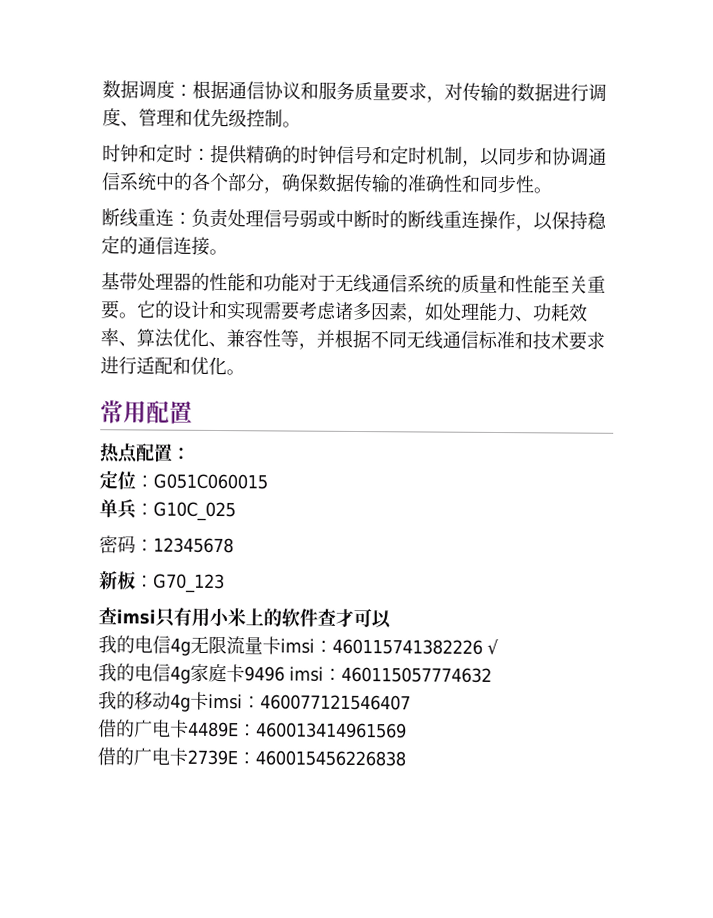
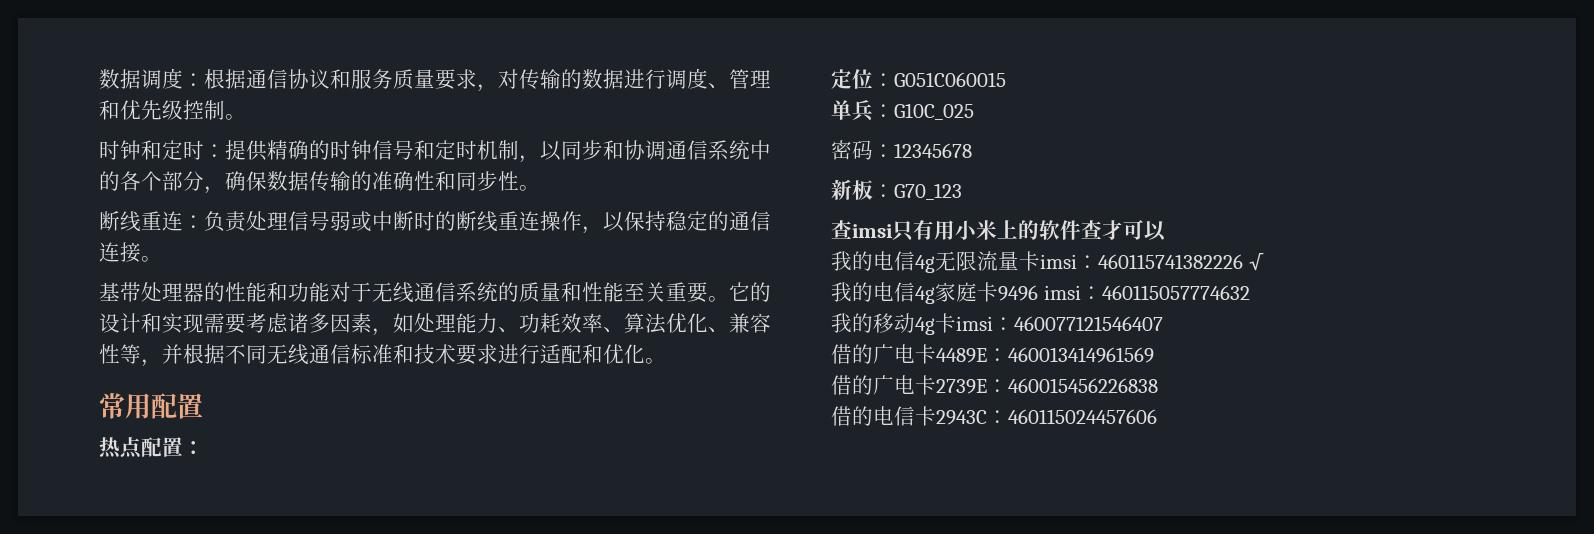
(406, 758) none -> [831,406,1157,426] // 借的电信卡2943C：460115024457606

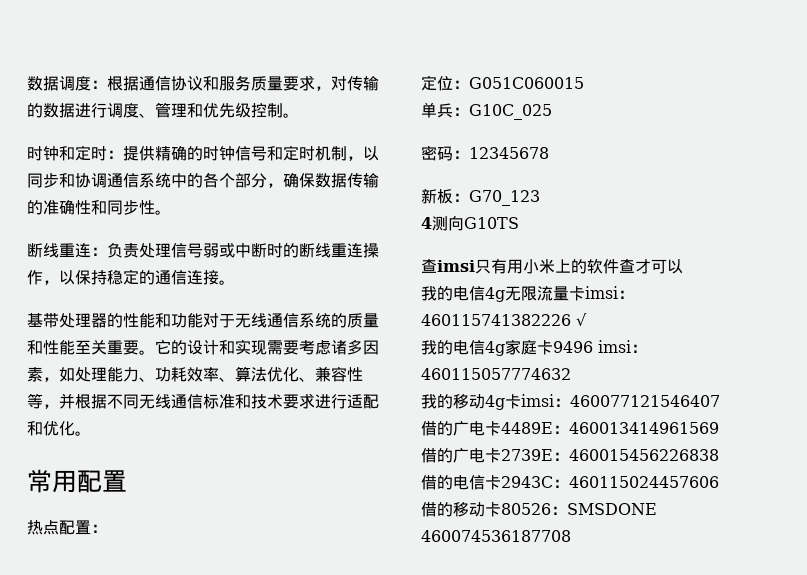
(962, 191) none -> [421,216,519,231] // 4测向G10TS
(1157, 416) none -> [421,502,657,517] [421,530,571,542] // 借的移动卡80526：SMSDONE 460074536187708

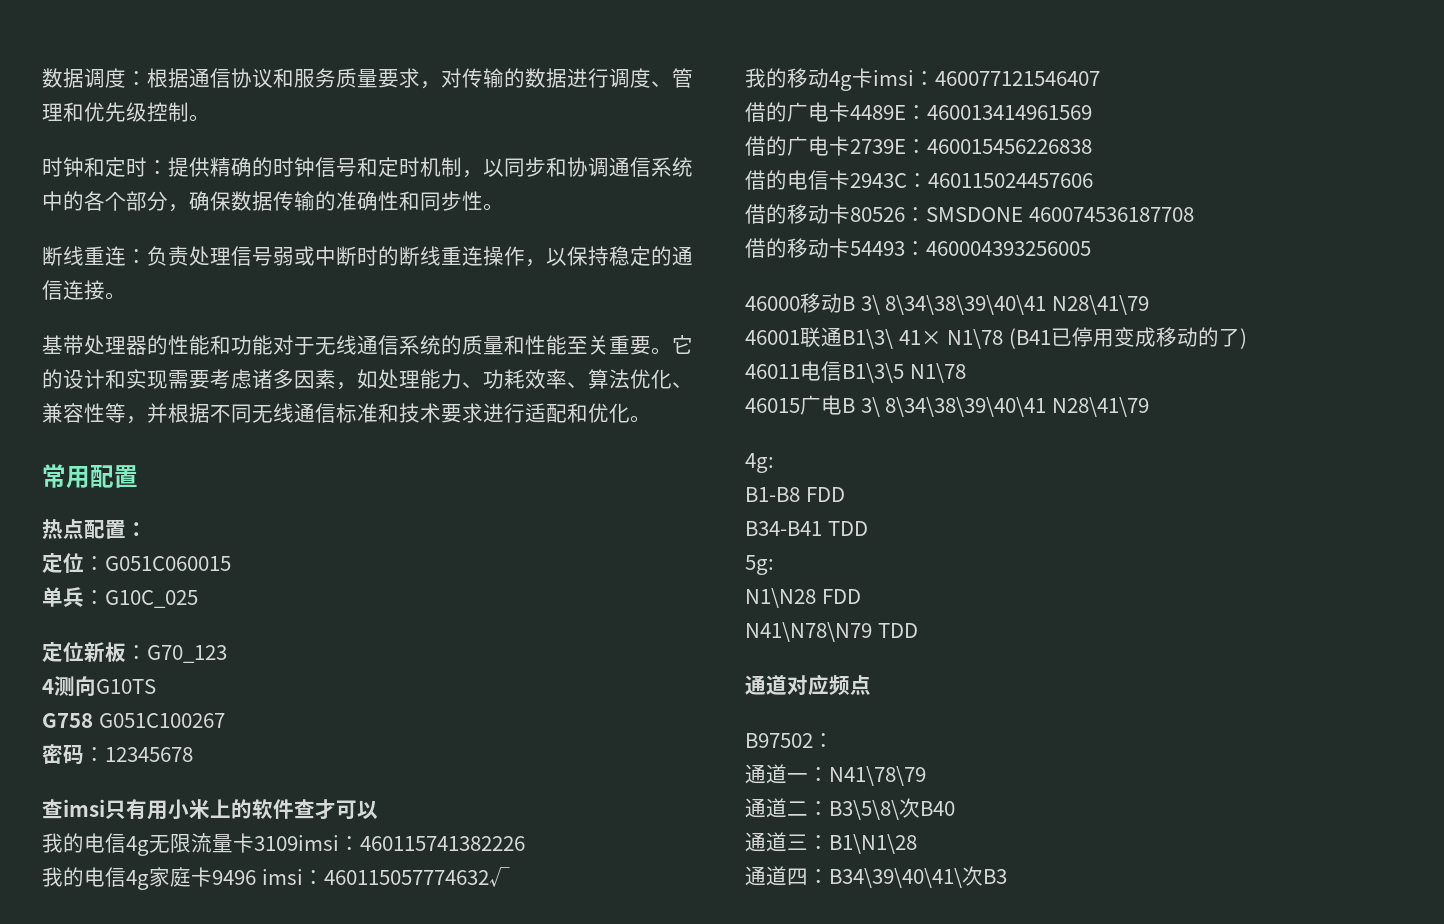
[421,145,549,161] 密码：12345678 // -> [42,642,84,662] 定位
(519, 223) none -> [42,713,225,728] [42,744,193,765] // G758 G051C100267 // 密码：12345678
[585,286,618,299] imsi -> [254,835,339,851] 3109imsi
[576,313,587,326] √ -> (525, 843) none
[421,368,571,380] 460115057774632 -> [323,867,510,887] 460115057774632√
(571, 536) none -> [745,238,1091,258] [745,293,1149,315] [745,327,1247,349] [745,361,966,383] [745,395,1149,417] [745,453,774,473] [745,487,845,502] [745,521,868,536] [745,555,774,575] [745,588,861,608] [745,622,918,642] [745,674,871,696] [745,733,834,748] [745,764,926,786] [745,798,955,820] [745,832,917,854] [745,866,1007,888] // 借的移动卡54493：460004393256005 // 46000移动B 3\ 8\34\38\39\40\41 N28\41\79 // 46001联通B1\3\ 41× N1\78 (B41已停用变成移动的了) // 46011电信B1\3\5 N1\78 // 46015广电B 3\ 8\34\38\39\40\41 N28\41\79 // 4g: // B1-B8 FDD // B34-B41 TDD // 5g: // N1\N28 FDD // N41\N78\N79 TDD // 通道对应频点 // B97502： // 通道一：N41\78\79 // 通道二：B3\5\8\次B40 // 通道三：B1\N1\28 // 通道四：B34\39\40\41\次B3

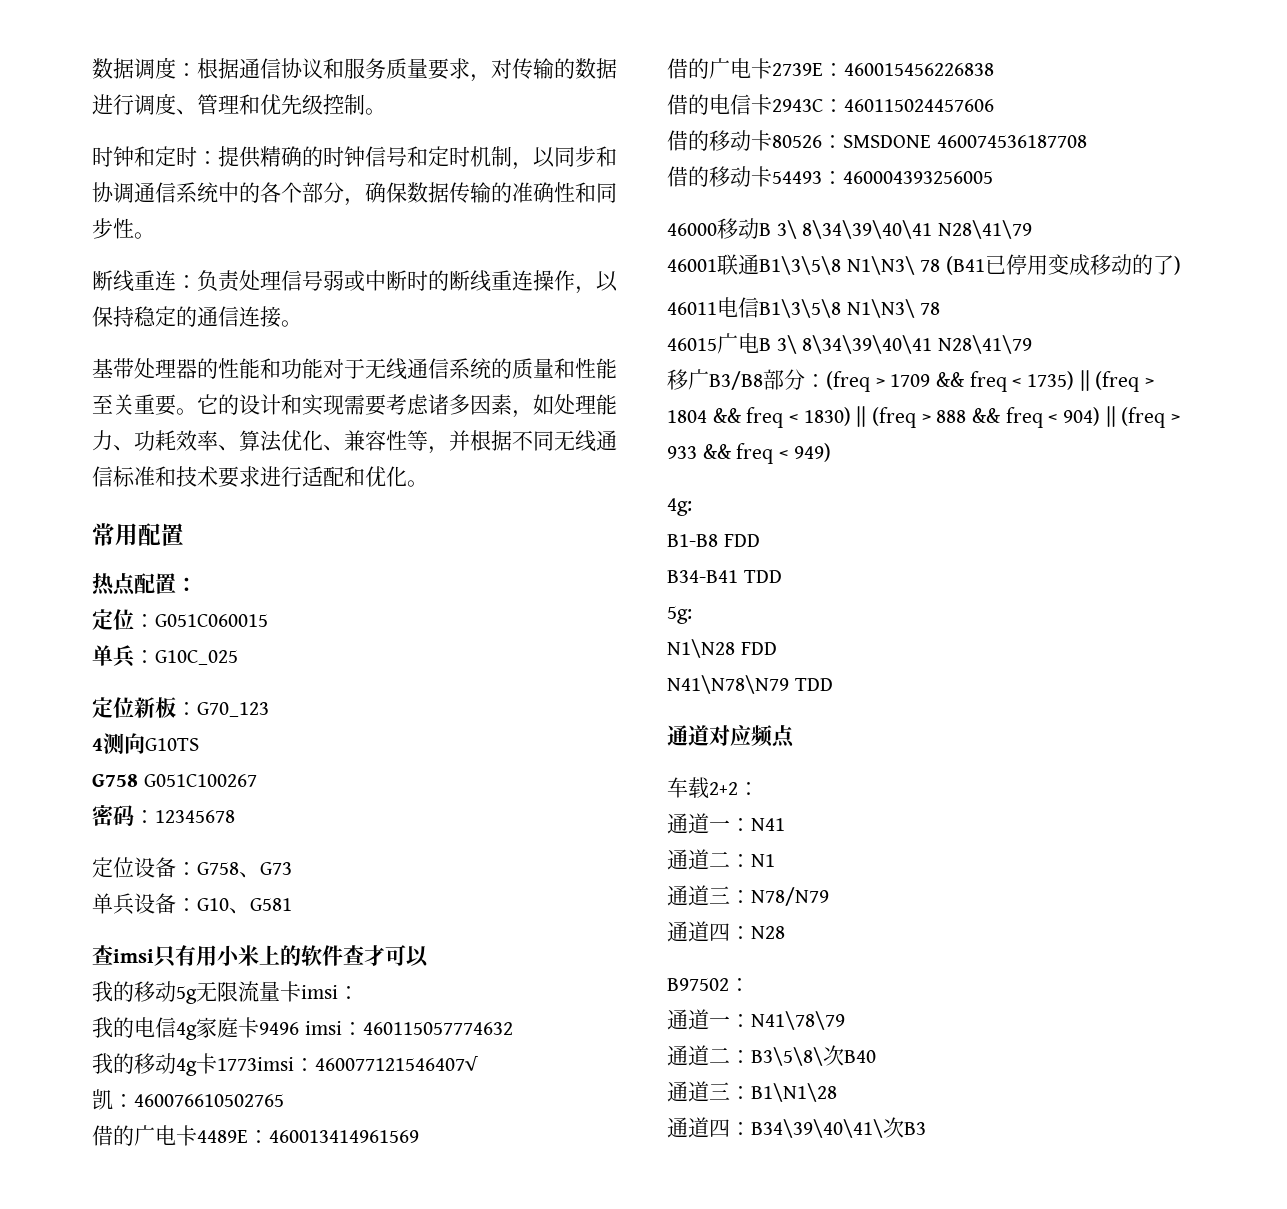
(193, 754) none -> [92,857,292,878] [92,893,292,915] // 定位设备：G758、G73 // 单兵设备：G10、G581
[84,833,149,856] 电信4g -> [134,981,197,1004] 移动5g
[254,835,525,851] 3109imsi：460115741382226 -> [301,985,359,999] imsi：
[323,867,510,887] 460115057774632√ -> [362,1022,513,1035] 460115057774632
[873,70,1100,86] imsi：460077121546407 -> [217,1056,478,1071] [92,1089,284,1110] 1773imsi：460077121546407√ // 凯：460076610502765
[885,295,1047,315] 8\34\38\39\40\41 -> [802,220,933,239] 8\34\39\40\41
[842,329,1004,349] B1\3\ 41× N1\78 -> [759,256,941,275] B1\3\5\8 N1\N3\ 78
[842,363,966,383] B1\3\5 N1\78 -> [759,299,941,318] B1\3\5\8 N1\N3\ 78
[885,397,1149,417] 8\34\38\39\40\41 N28\41\79 -> [802,335,1033,354] [667,369,1155,392] [667,406,1181,428] [667,443,831,464] 8\34\39\40\41 N28\41\79 // 移广B3/B8部分：(freq > 1709 && freq < 1735) || (freq > 1804 && freq < 1830) || (freq > 888 && freq < 904) || (freq > 933 && freq < 949)
(871, 685) none -> [667,777,759,799] [667,813,785,834] [667,849,775,870] [667,885,829,906] [667,921,785,942] // 车载2+2： // 通道一：N41 // 通道二：N1 // 通道三：N78/N79 // 通道四：N28

